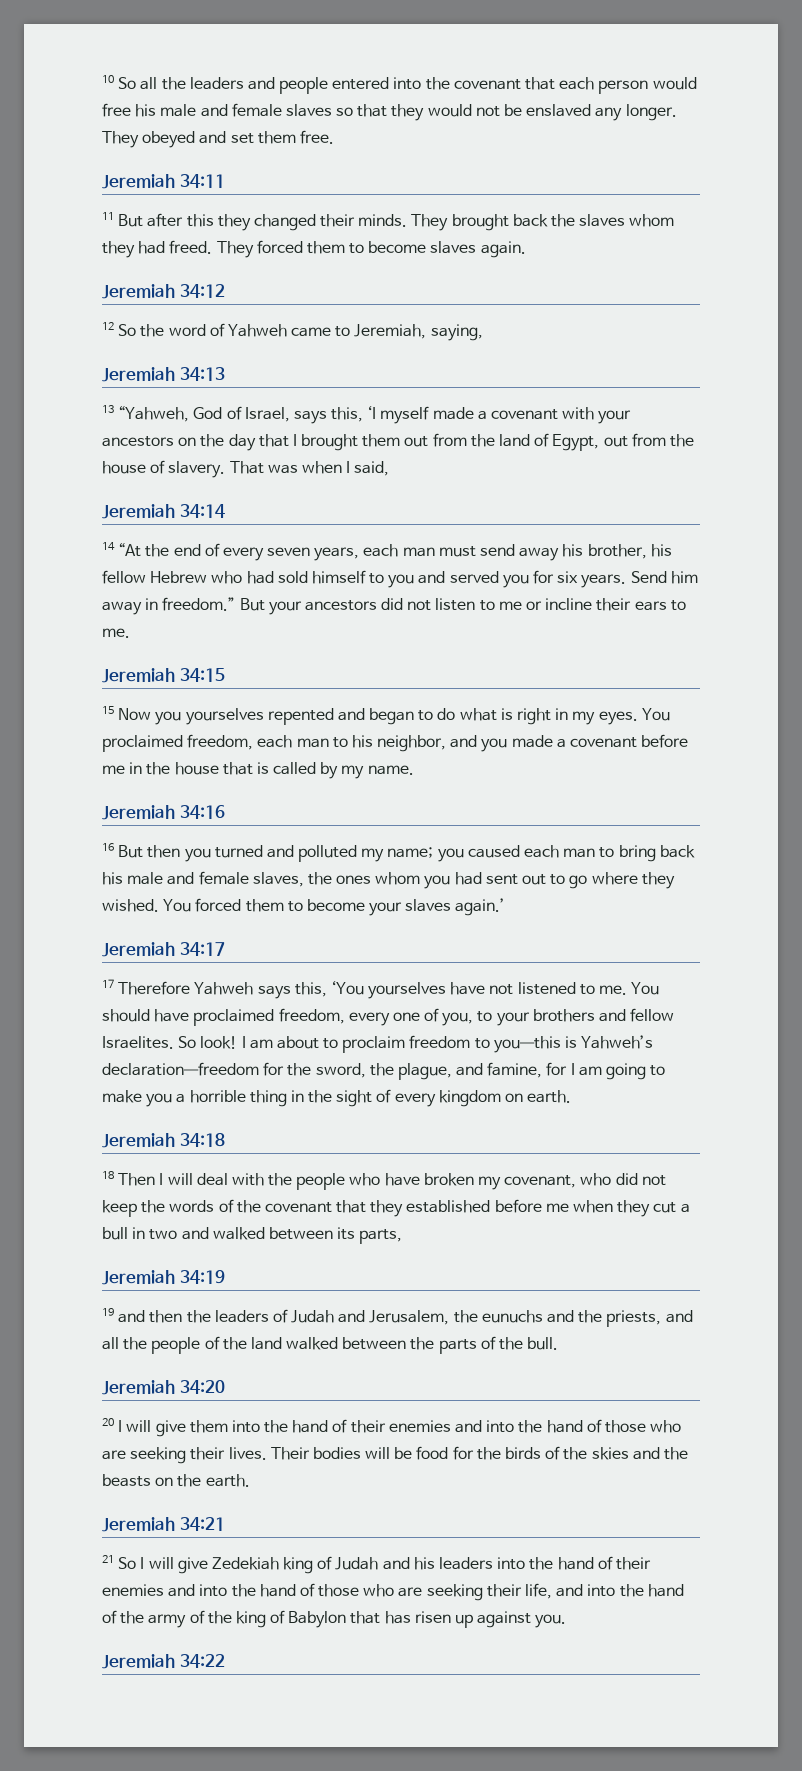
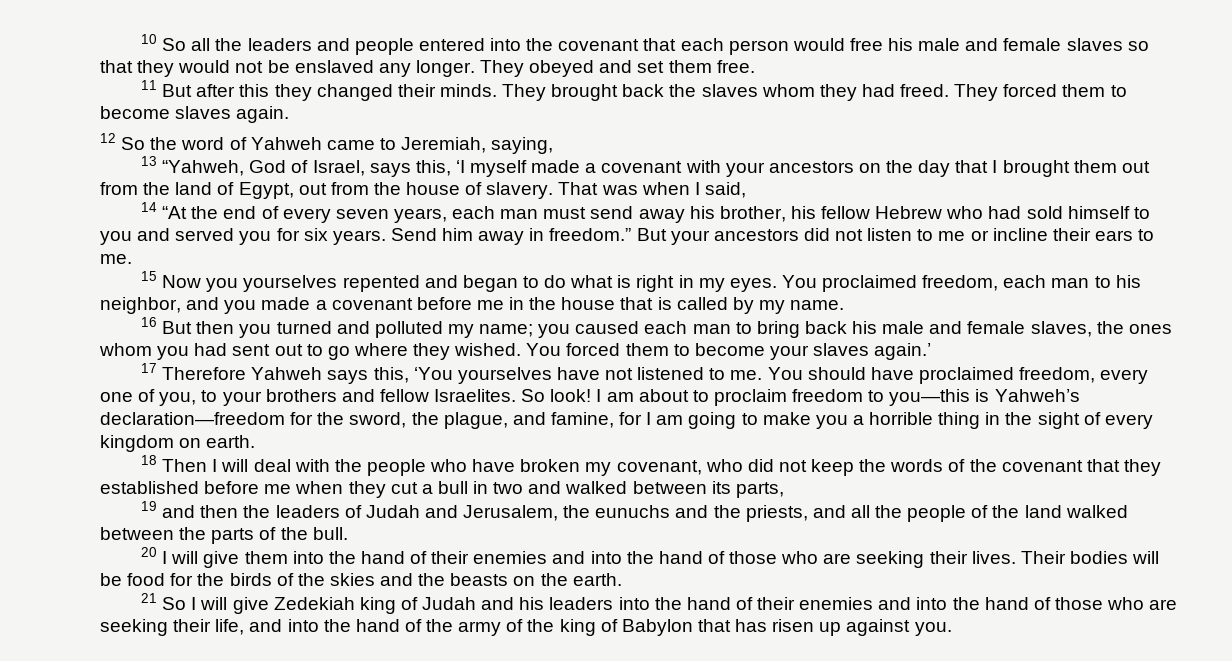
[102,174,225,189] // Jeremiah 34:11 -> (755, 66) none
[102,284,225,299] // Jeremiah 34:12 -> (290, 114) none
[102,367,225,382] // Jeremiah 34:13 -> (554, 145) none
[102,504,225,519] // Jeremiah 34:14 -> (746, 190) none
[102,668,225,683] // Jeremiah 34:15 -> (132, 259) none
[102,805,225,820] // Jeremiah 34:16 -> (845, 305) none
[102,942,225,957] // Jeremiah 34:17 -> (932, 351) none
[102,1133,225,1148] // Jeremiah 34:18 -> (256, 441) none
[102,1270,225,1285] // Jeremiah 34:19 -> (784, 490) none
[102,1380,225,1395] // Jeremiah 34:20 -> (348, 533) none
[102,1517,225,1532] // Jeremiah 34:21 -> (622, 579) none
[102,1654,225,1669] // Jeremiah 34:22 -> (952, 629) none

